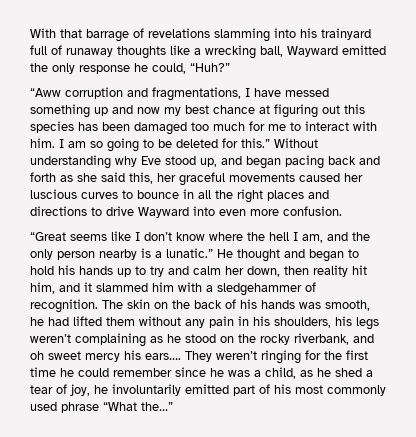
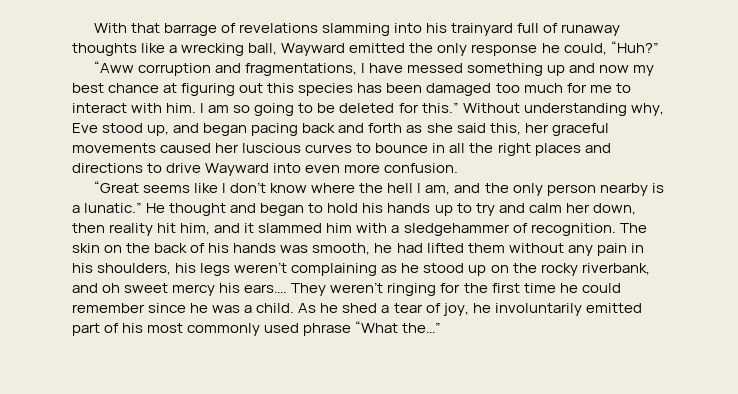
[115,156,137,167] why -> [630,103,664,116] why,
(216, 338) none -> [468,265,487,276] up
[265,367,313,379] child, as -> [256,303,317,313] child. As

